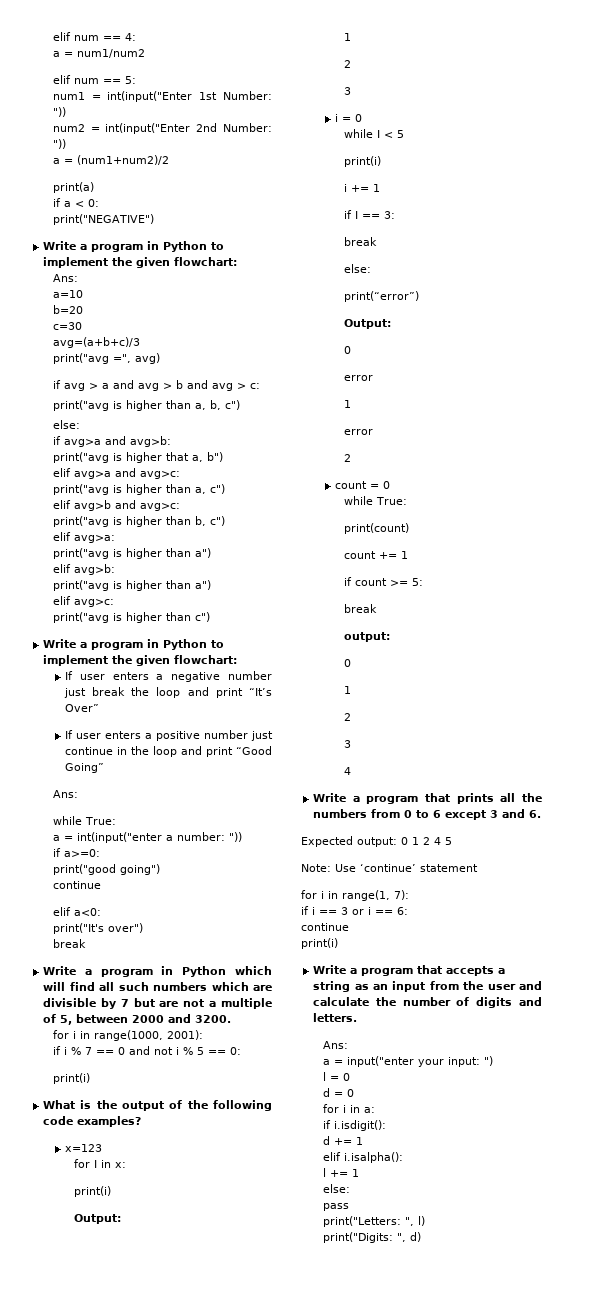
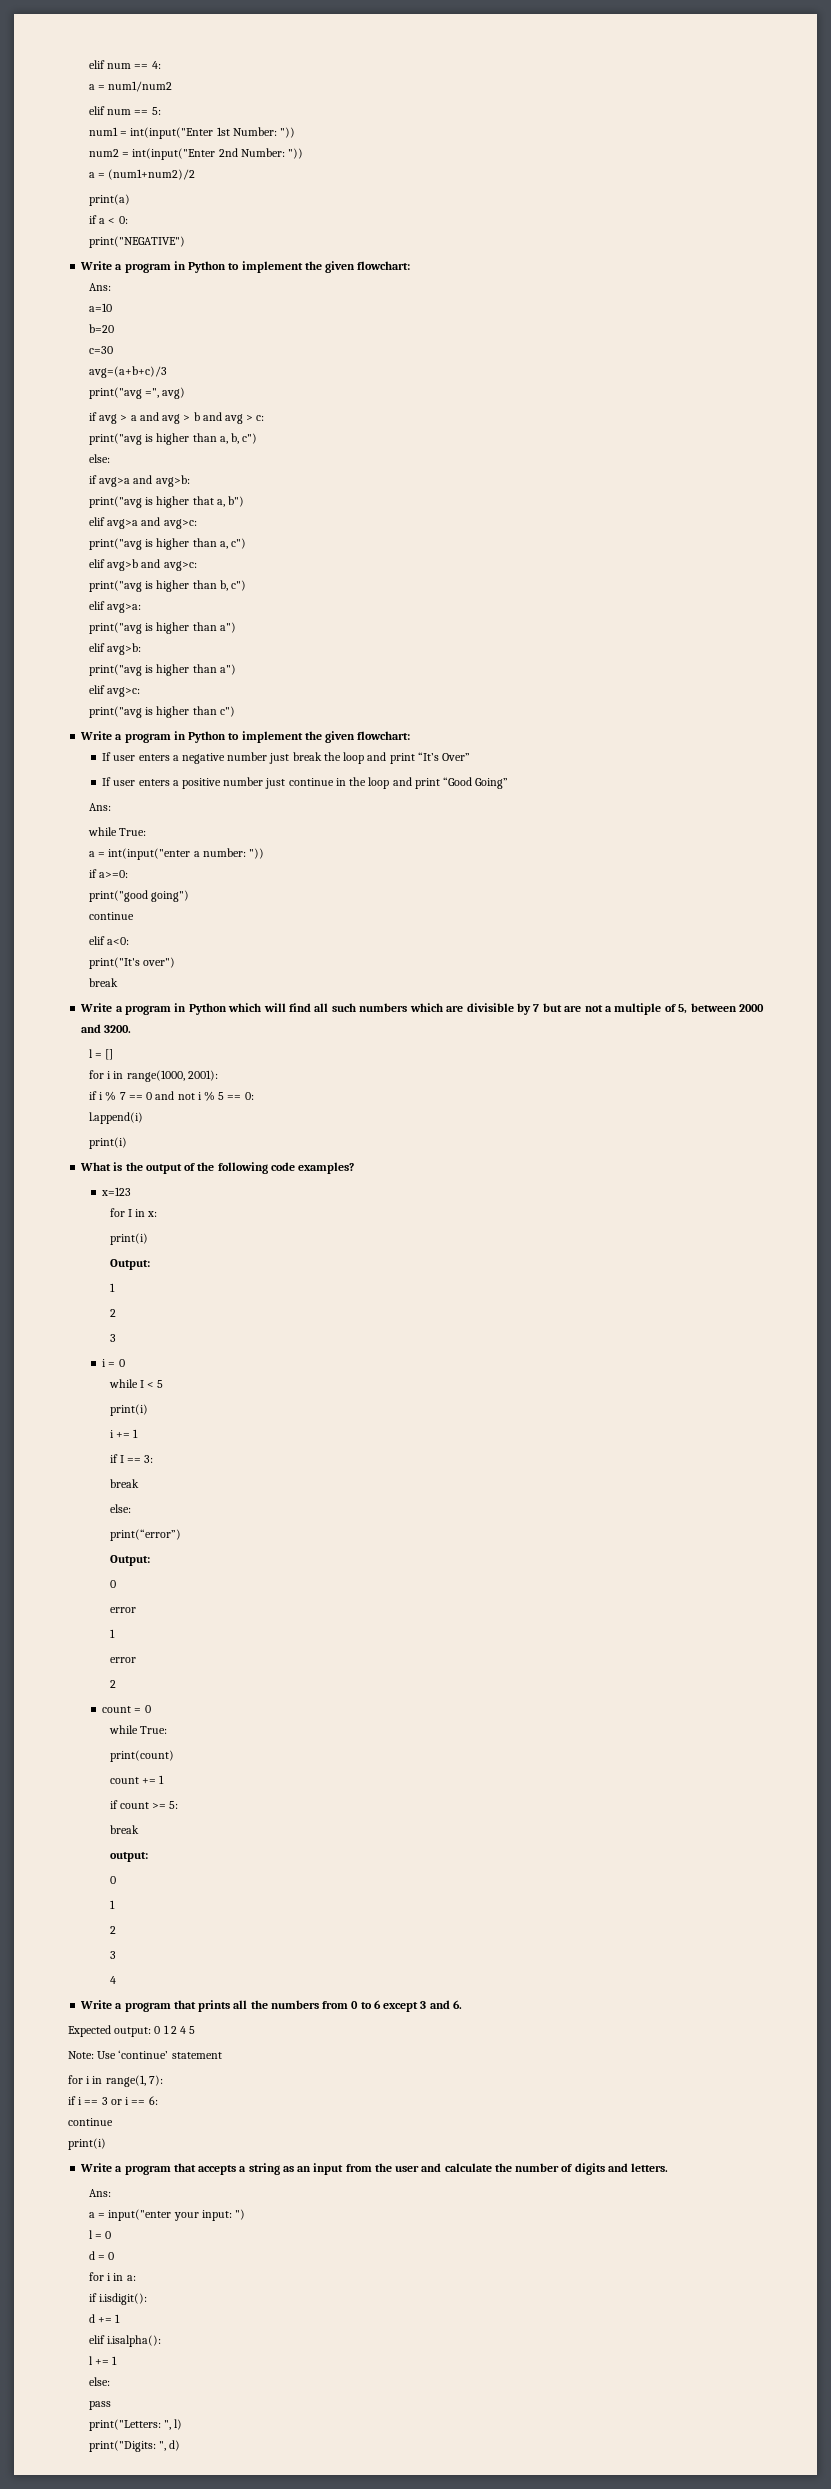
(232, 1019) none -> [88,1049,114,1060] // l = []
(241, 1051) none -> [88,1112,143,1124] // l.append(i)

